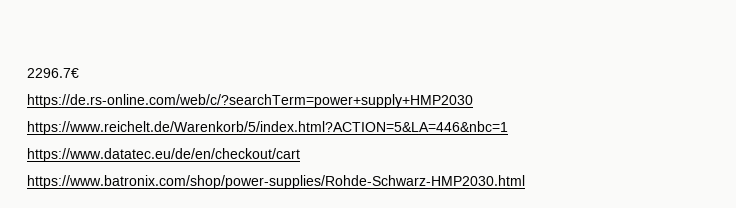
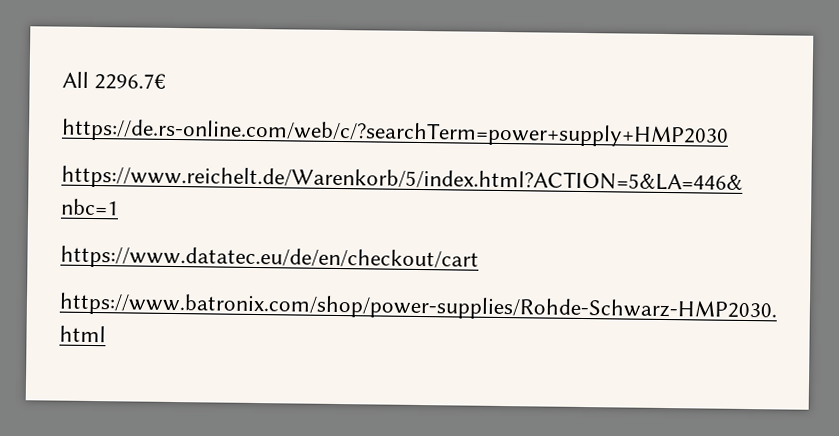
(27, 73) none -> [62,71,89,88] All

